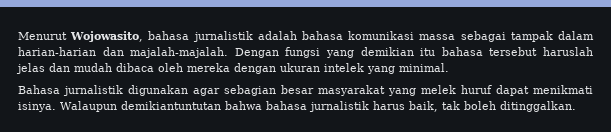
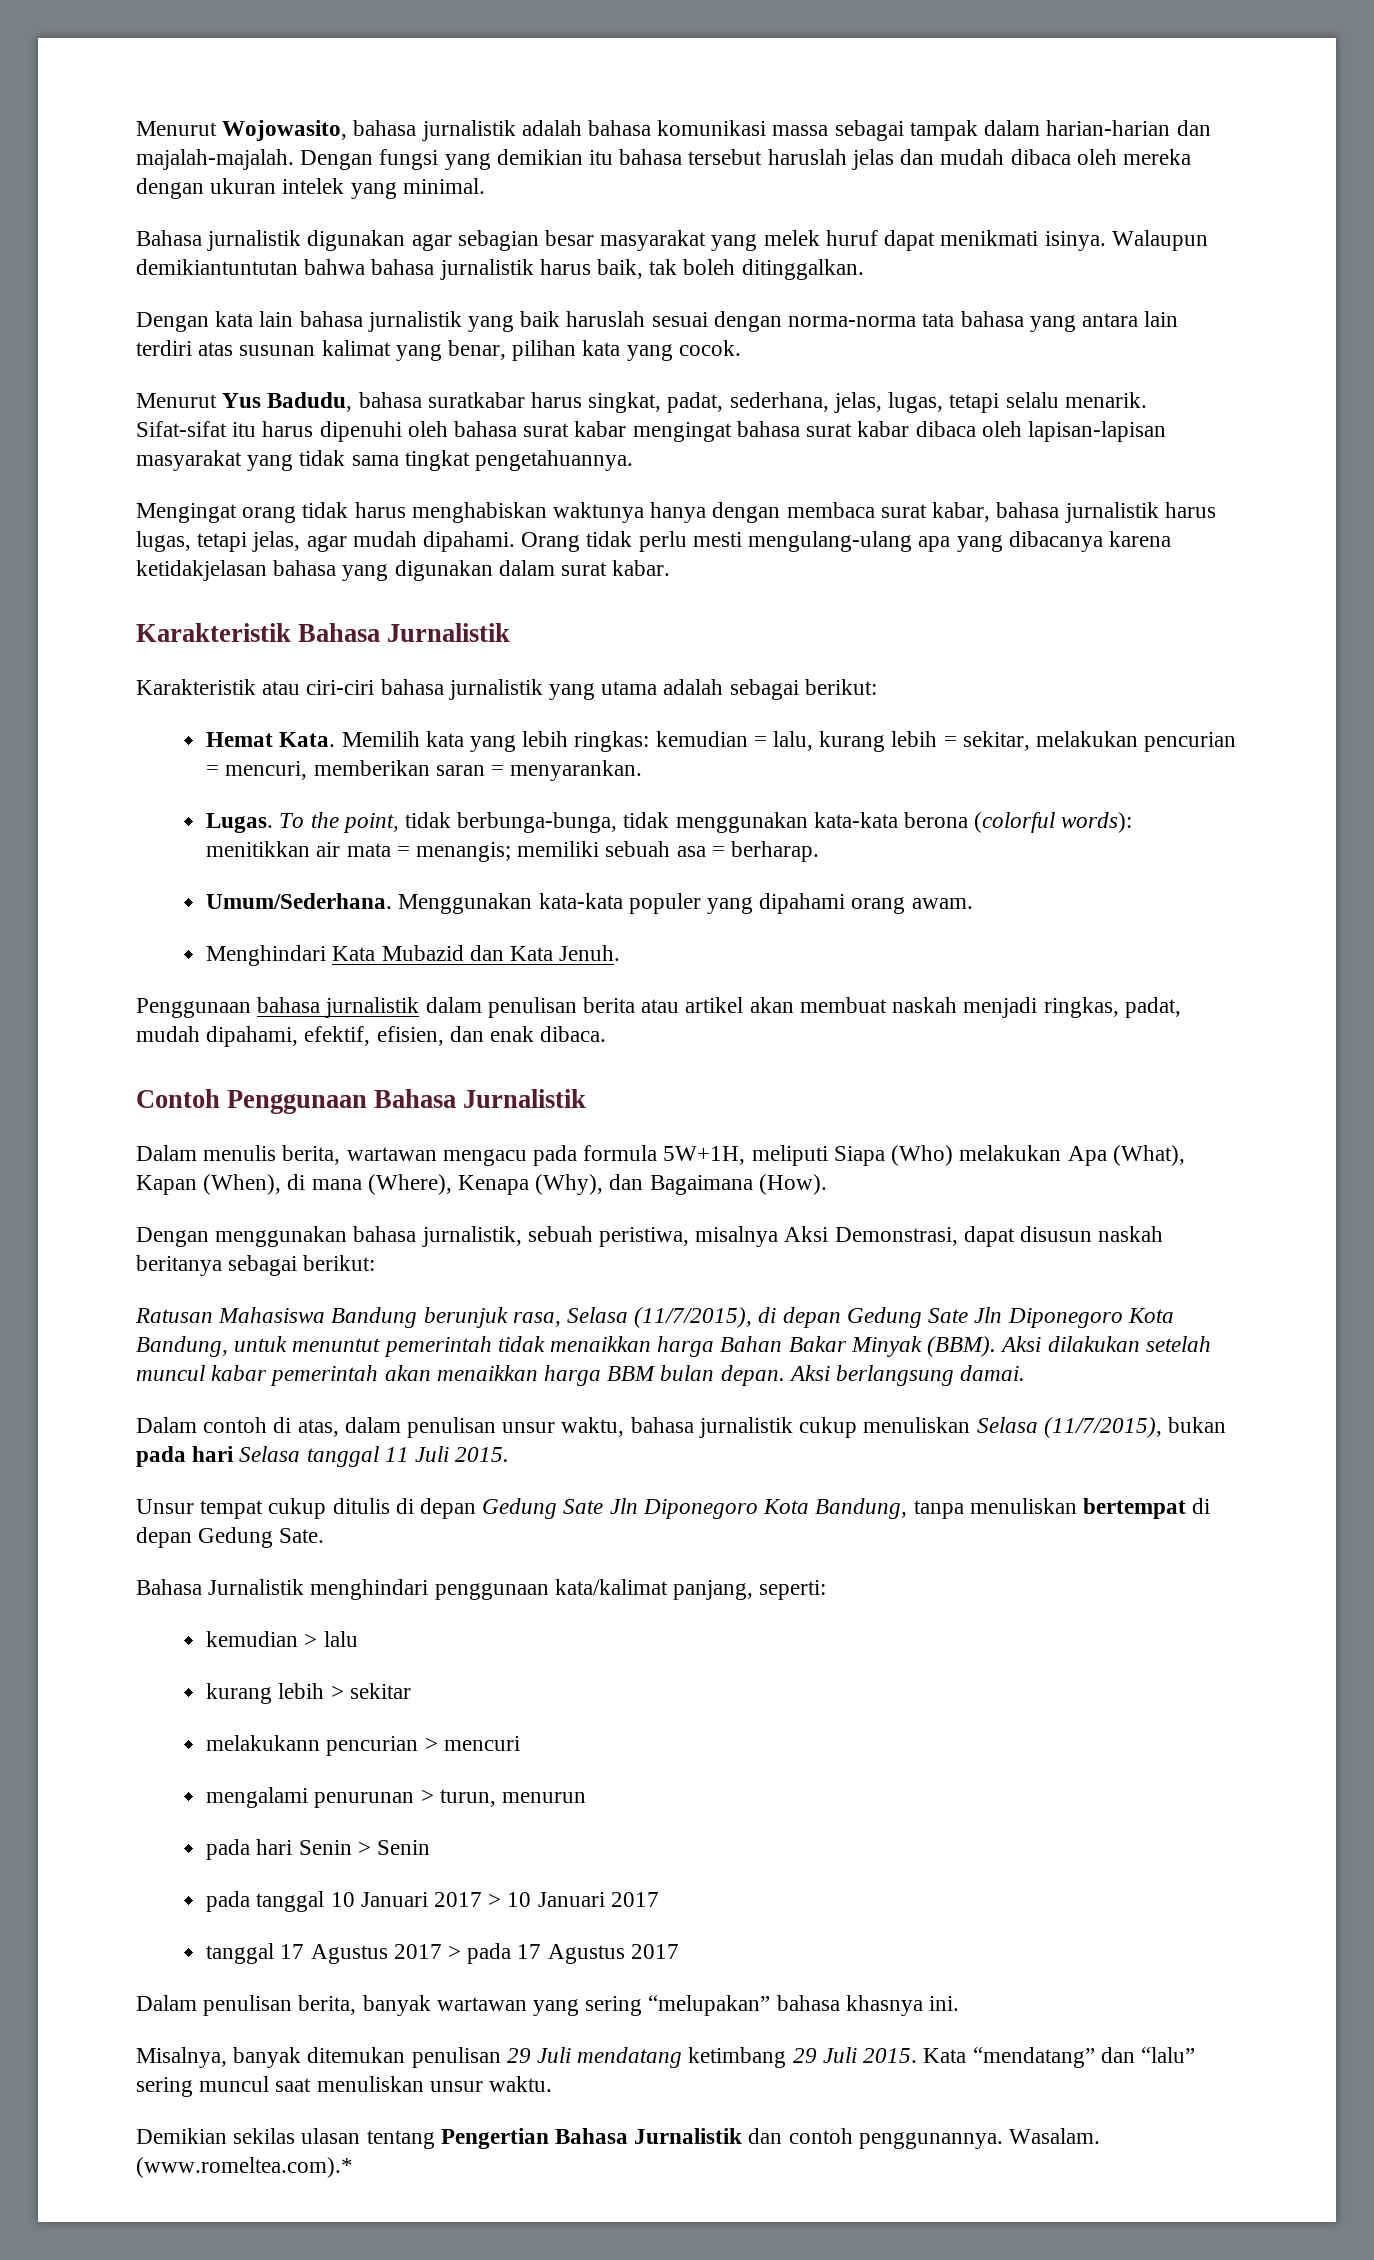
(576, 106) none -> [136,311,1179,332] [136,340,741,361] [136,392,1147,413] [136,421,1166,442] [136,450,634,471] [136,502,1216,523] [136,531,1171,552] [136,560,671,581] [136,623,511,642] [136,679,877,700] [206,731,1237,752] [206,760,643,781] [206,812,1133,833] [206,841,820,862] [206,893,973,914] [206,945,621,966] [136,997,1181,1018] [136,1026,607,1047] [136,1089,587,1114] [136,1145,1185,1166] [136,1174,827,1195] [136,1226,1164,1247] [136,1255,376,1276] [135,1307,1174,1328] [136,1336,1211,1357] [136,1365,1026,1386] [136,1417,1226,1438] [136,1446,510,1467] [136,1498,1211,1519] [136,1527,325,1548] [136,1579,827,1600] [206,1631,358,1647] [206,1683,411,1704] [206,1735,520,1756] [206,1787,587,1808] [206,1839,431,1860] [206,1891,659,1912] [206,1943,679,1964] [136,1995,960,2016] [136,2047,1195,2068] [136,2076,553,2097] [136,2128,1101,2149] [136,2157,353,2178] // Dengan kata lain bahasa jurnalistik yang baik haruslah sesuai dengan norma-norma tata bahasa yang antara lain terdiri atas susunan kalimat yang benar, pilihan kata yang cocok. // Menurut Yus Badudu, bahasa suratkabar harus singkat, padat, sederhana, jelas, lugas, tetapi selalu menarik. Sifat-sifat itu harus dipenuhi oleh bahasa surat kabar mengingat bahasa surat kabar dibaca oleh lapisan-lapisan masyarakat yang tidak sama tingkat pengetahuannya. // Mengingat orang tidak harus menghabiskan waktunya hanya dengan membaca surat kabar, bahasa jurnalistik harus lugas, tetapi jelas, agar mudah dipahami. Orang tidak perlu mesti mengulang-ulang apa yang dibacanya karena ketidakjelasan bahasa yang digunakan dalam surat kabar. // Karakteristik Bahasa Jurnalistik // Karakteristik atau ciri-ciri bahasa jurnalistik yang utama adalah sebagai berikut: // Hemat Kata. Memilih kata yang lebih ringkas: kemudian = lalu, kurang lebih = sekitar, melakukan pencurian = mencuri, memberikan saran = menyarankan. // Lugas. To the point, tidak berbunga-bunga, tidak menggunakan kata-kata berona (colorful words): menitikkan air mata = menangis; memiliki sebuah asa = berharap. // Umum/Sederhana. Menggunakan kata-kata populer yang dipahami orang awam. // Menghindari Kata Mubazid dan Kata Jenuh. // Penggunaan bahasa jurnalistik dalam penulisan berita atau artikel akan membuat naskah menjadi ringkas, padat, mudah dipahami, efektif, efisien, dan enak dibaca. // Contoh Penggunaan Bahasa Jurnalistik // Dalam menulis berita, wartawan mengacu pada formula 5W+1H, meliputi Siapa (Who) melakukan Apa (What), Kapan (When), di mana (Where), Kenapa (Why), dan Bagaimana (How). // Dengan menggunakan bahasa jurnalistik, sebuah peristiwa, misalnya Aksi Demonstrasi, dapat disusun naskah beritanya sebagai berikut: // Ratusan Mahasiswa Bandung berunjuk rasa, Selasa (11/7/2015), di depan Gedung Sate Jln Diponegoro Kota Bandung, untuk menuntut pemerintah tidak menaikkan harga Bahan Bakar Minyak (BBM). Aksi dilakukan setelah muncul kabar pemerintah akan menaikkan harga BBM bulan depan. Aksi berlangsung damai. // Dalam contoh di atas, dalam penulisan unsur waktu, bahasa jurnalistik cukup menuliskan Selasa (11/7/2015), bukan pada hari Selasa tanggal 11 Juli 2015. // Unsur tempat cukup ditulis di depan Gedung Sate Jln Diponegoro Kota Bandung, tanpa menuliskan bertempat di depan Gedung Sate. // Bahasa Jurnalistik menghindari penggunaan kata/kalimat panjang, seperti: // kemudian > lalu // kurang lebih > sekitar // melakukann pencurian > mencuri // mengalami penurunan > turun, menurun // pada hari Senin > Senin // pada tanggal 10 Januari 2017 > 10 Januari 2017 // tanggal 17 Agustus 2017 > pada 17 Agustus 2017 // Dalam penulisan berita, banyak wartawan yang sering “melupakan” bahasa khasnya ini. // Misalnya, banyak ditemukan penulisan 29 Juli mendatang ketimbang 29 Juli 2015. Kata “mendatang” dan “lalu” sering muncul saat menuliskan unsur waktu. // Demikian sekilas ulasan tentang Pengertian Bahasa Jurnalistik dan contoh penggunannya. Wasalam. (www.romeltea.com).*

